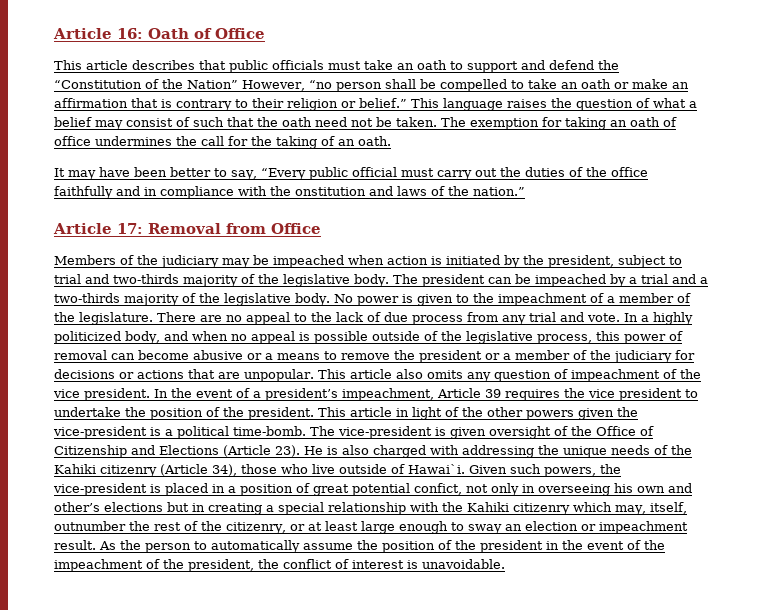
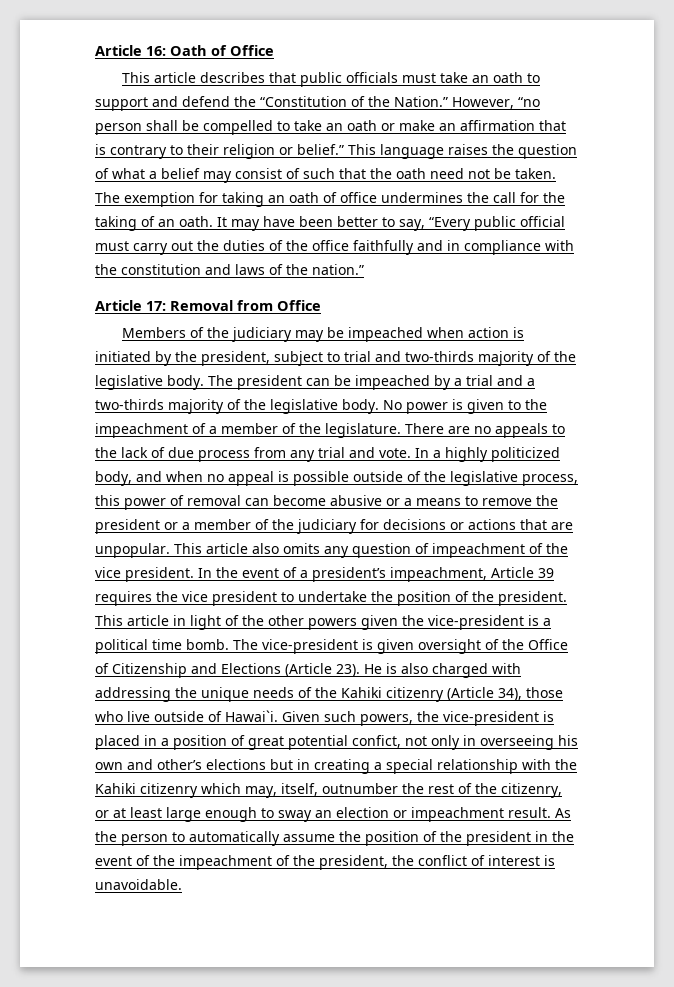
[187,80,238,89] Nation” -> [394,96,448,107] Nation.”
(391, 141) // -> (213, 221) none
[295,187,366,196] onstitution -> [121,264,201,275] constitution
[246,312,290,325] appeal -> [495,423,548,438] appeals
[233,426,306,436] time-bomb. -> [152,639,229,650] time bomb.

